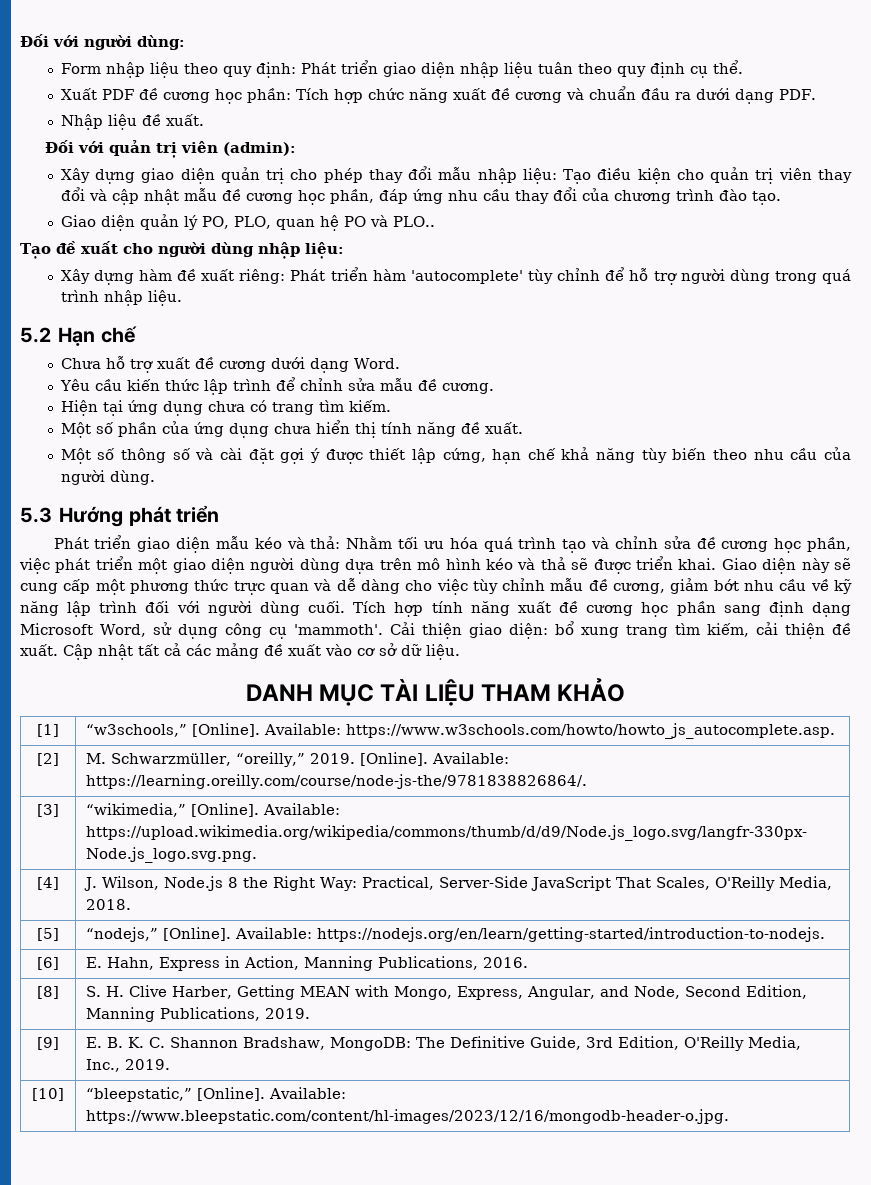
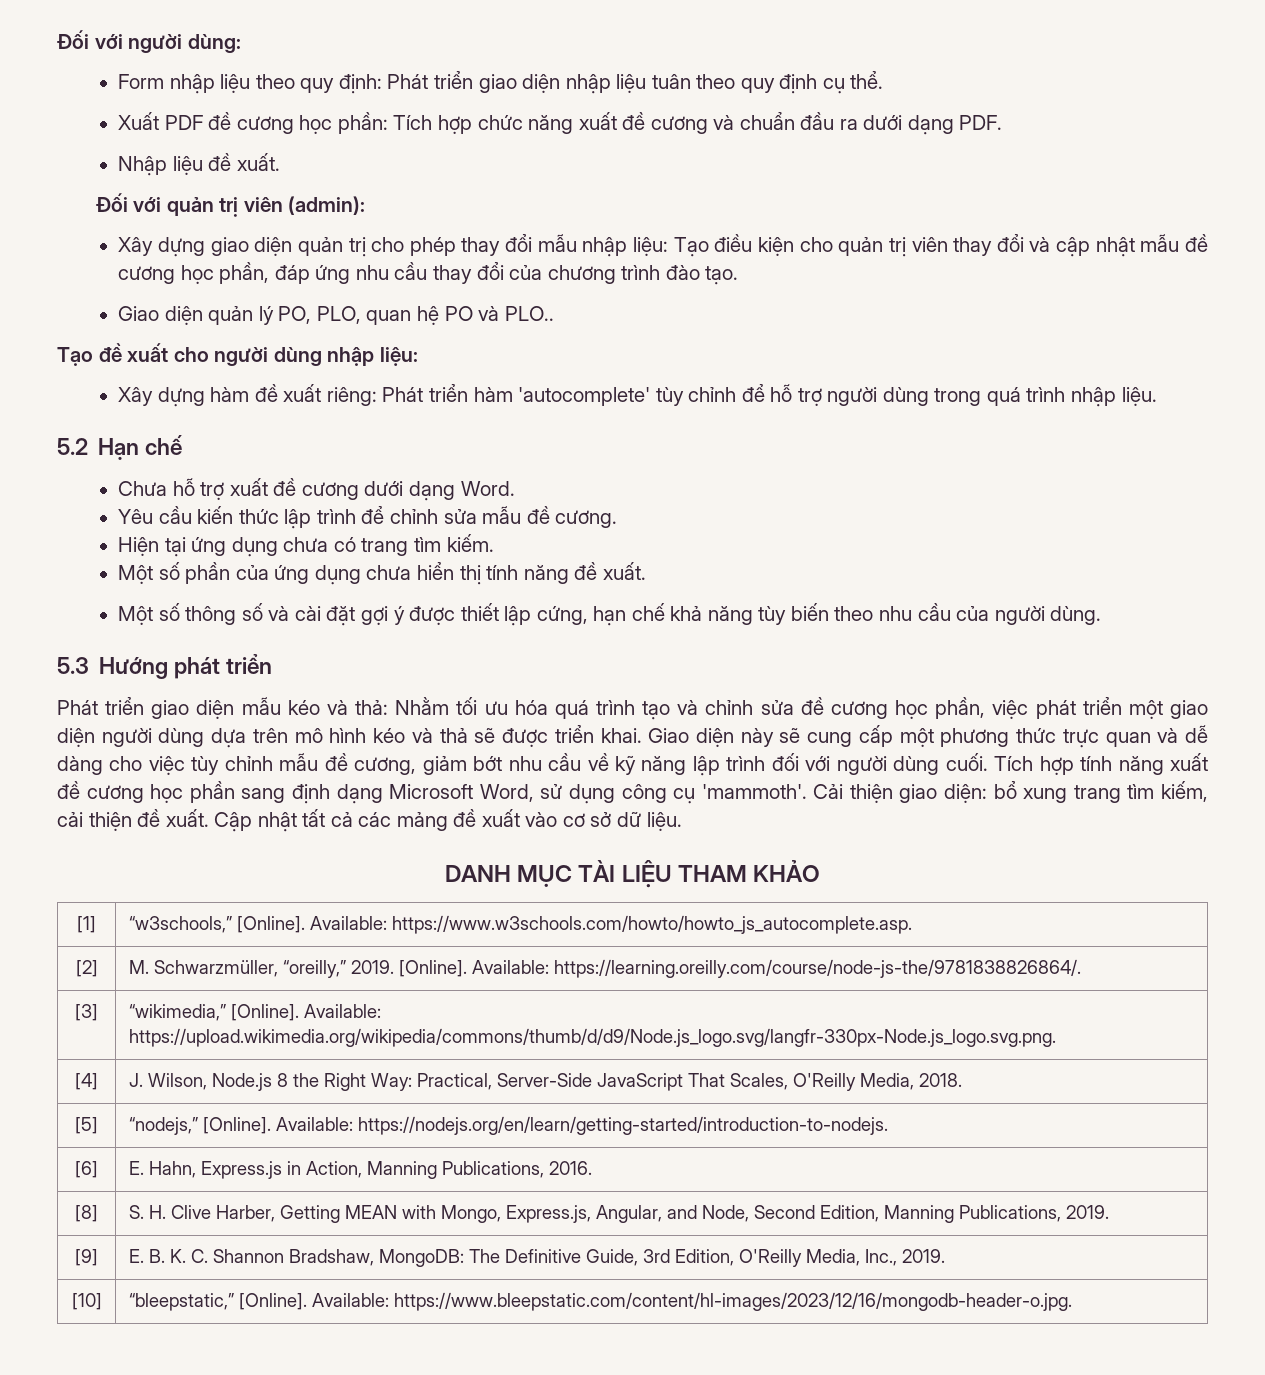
[159,957,221,971] Express -> [200,1161,282,1179] Express.js
[457,986,524,1000] Express, -> [505,1205,591,1223] Express.js,

